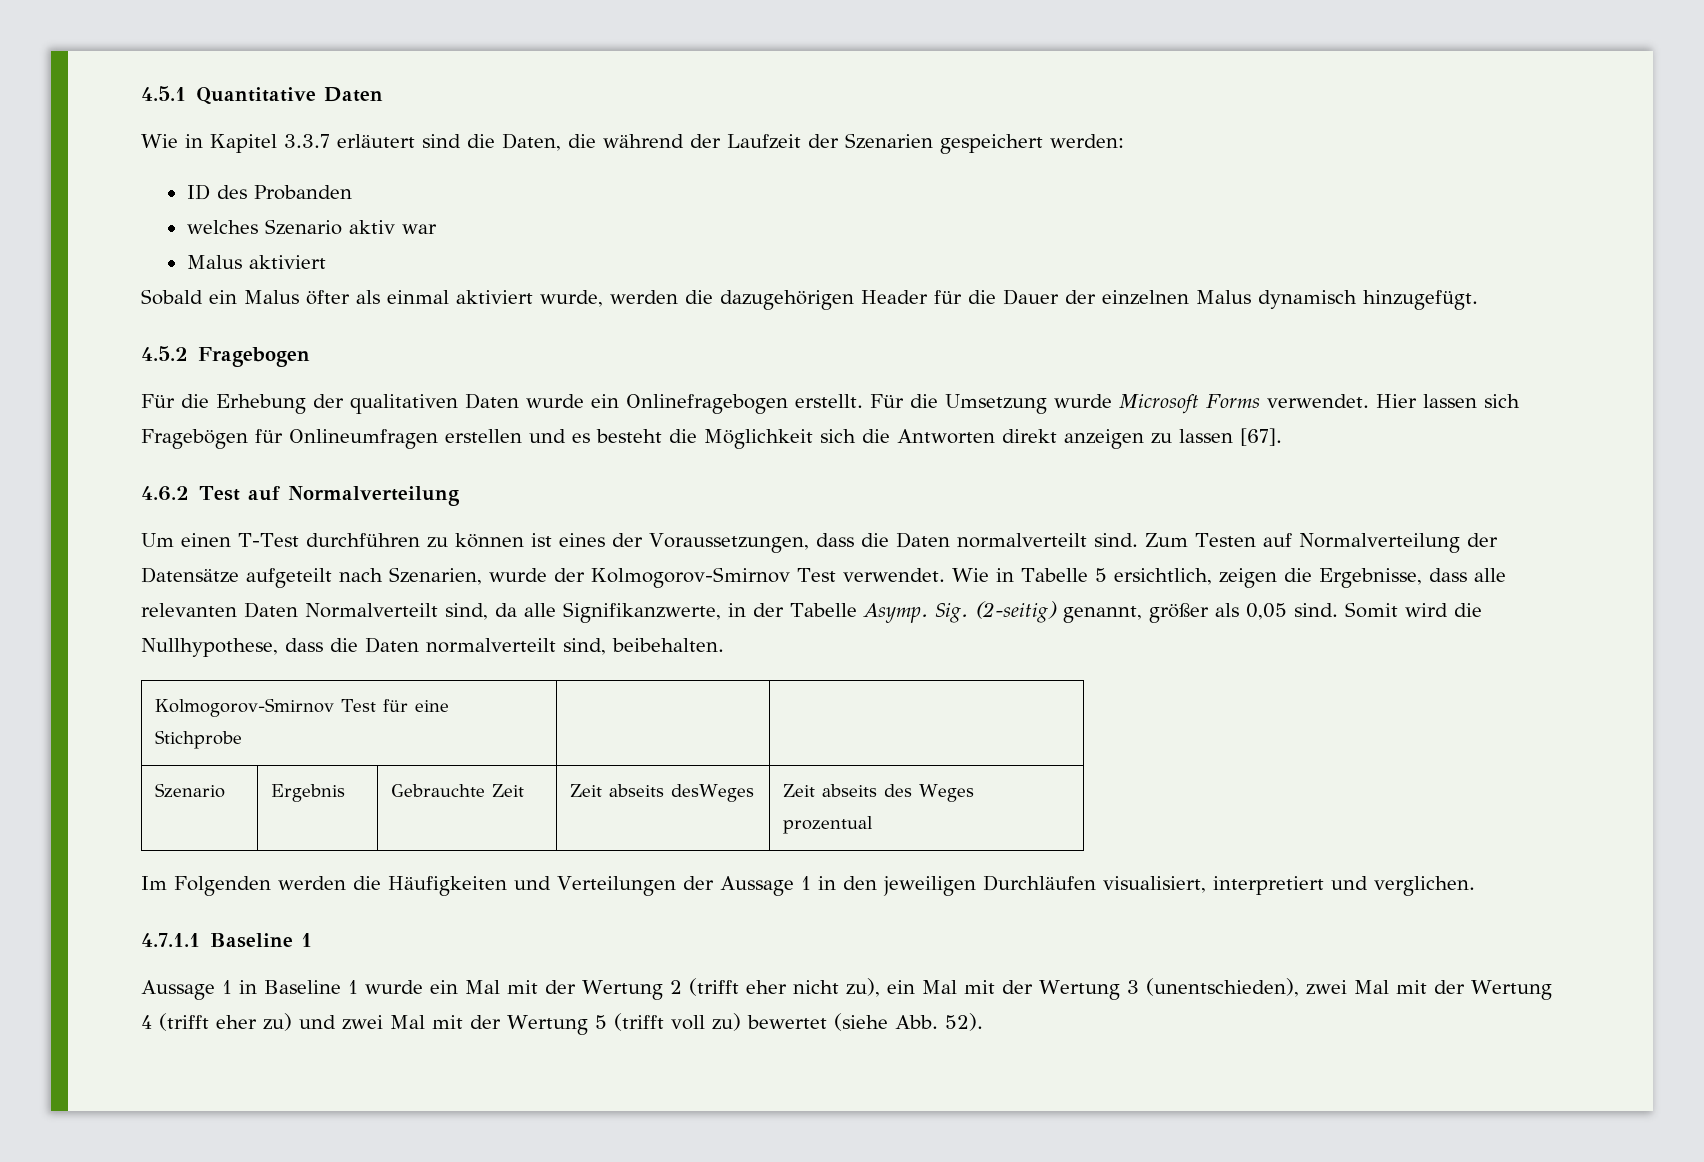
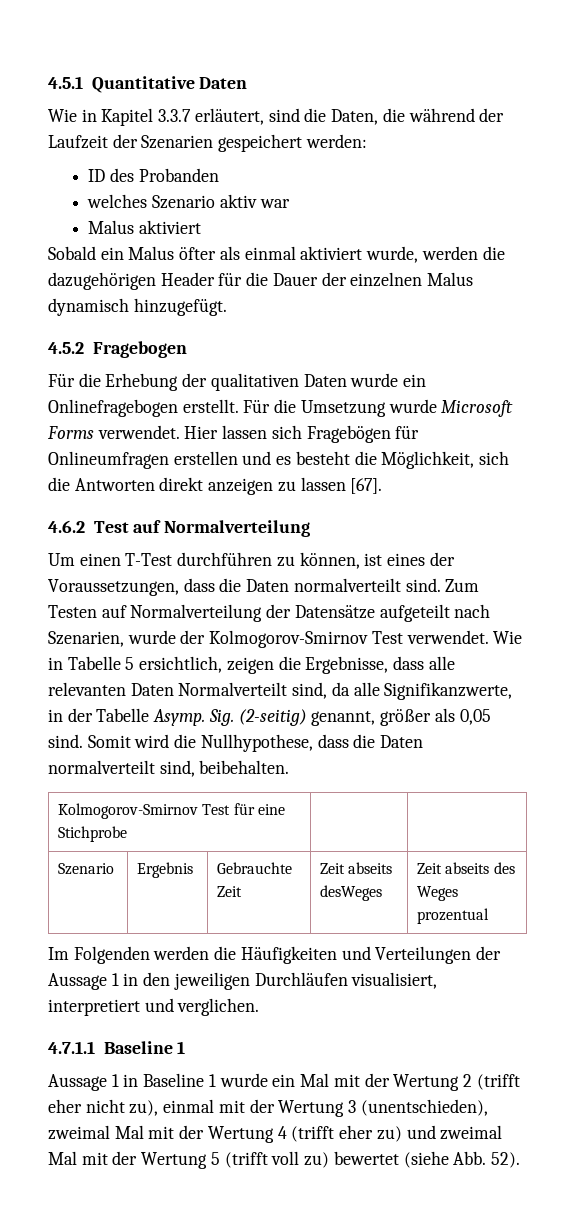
[337,134,415,148] erläutert -> [194,108,264,125] erläutert,
[704,429,813,449] Möglichkeit -> [381,451,475,469] Möglichkeit,
[454,533,524,548] können -> [299,552,360,569] können,
[886,980,957,994] ein Mal -> [163,1099,215,1113] einmal
[1305,980,1347,995] zwei -> [48,1125,110,1140] zweimal
[342,1015,383,1030] zwei -> [440,1125,503,1140] zweimal

